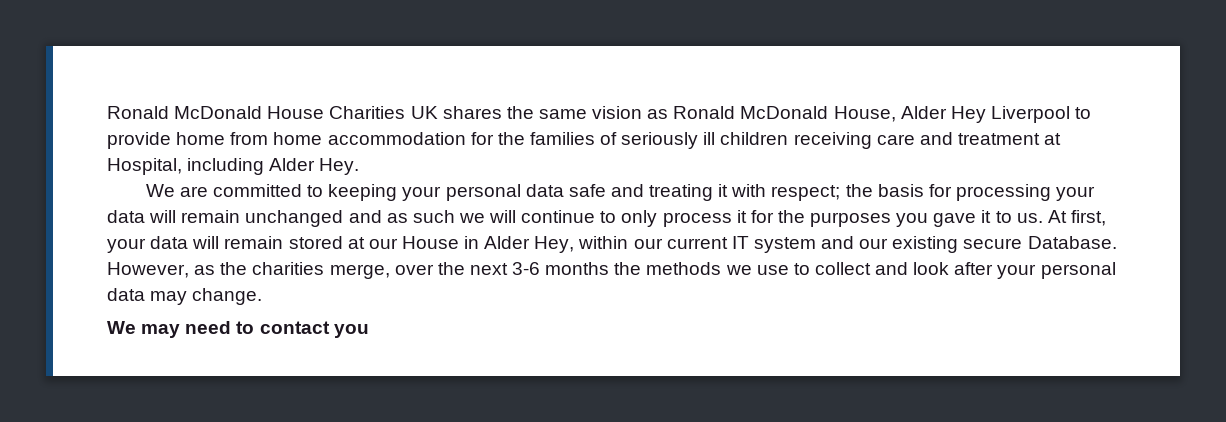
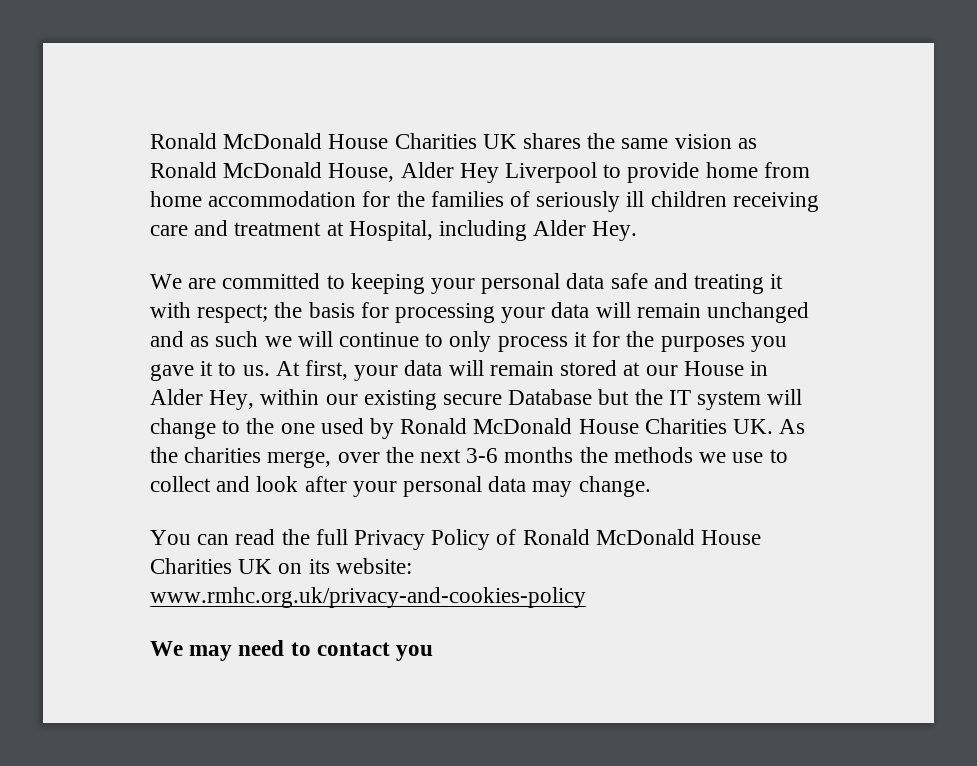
[666,236,1117,253] [107,262,216,278] current IT system and our existing secure Database. However, as -> [363,389,803,410] [150,418,806,439] existing secure Database but the IT system will change to the one used by Ronald McDonald House Charities UK. As
(263, 296) none -> [150,529,762,550] [150,558,412,574] [150,587,586,608] // You can read the full Privacy Policy of Ronald McDonald House Charities UK on its website: www.rmhc.org.uk/privacy-and-cookies-policy

